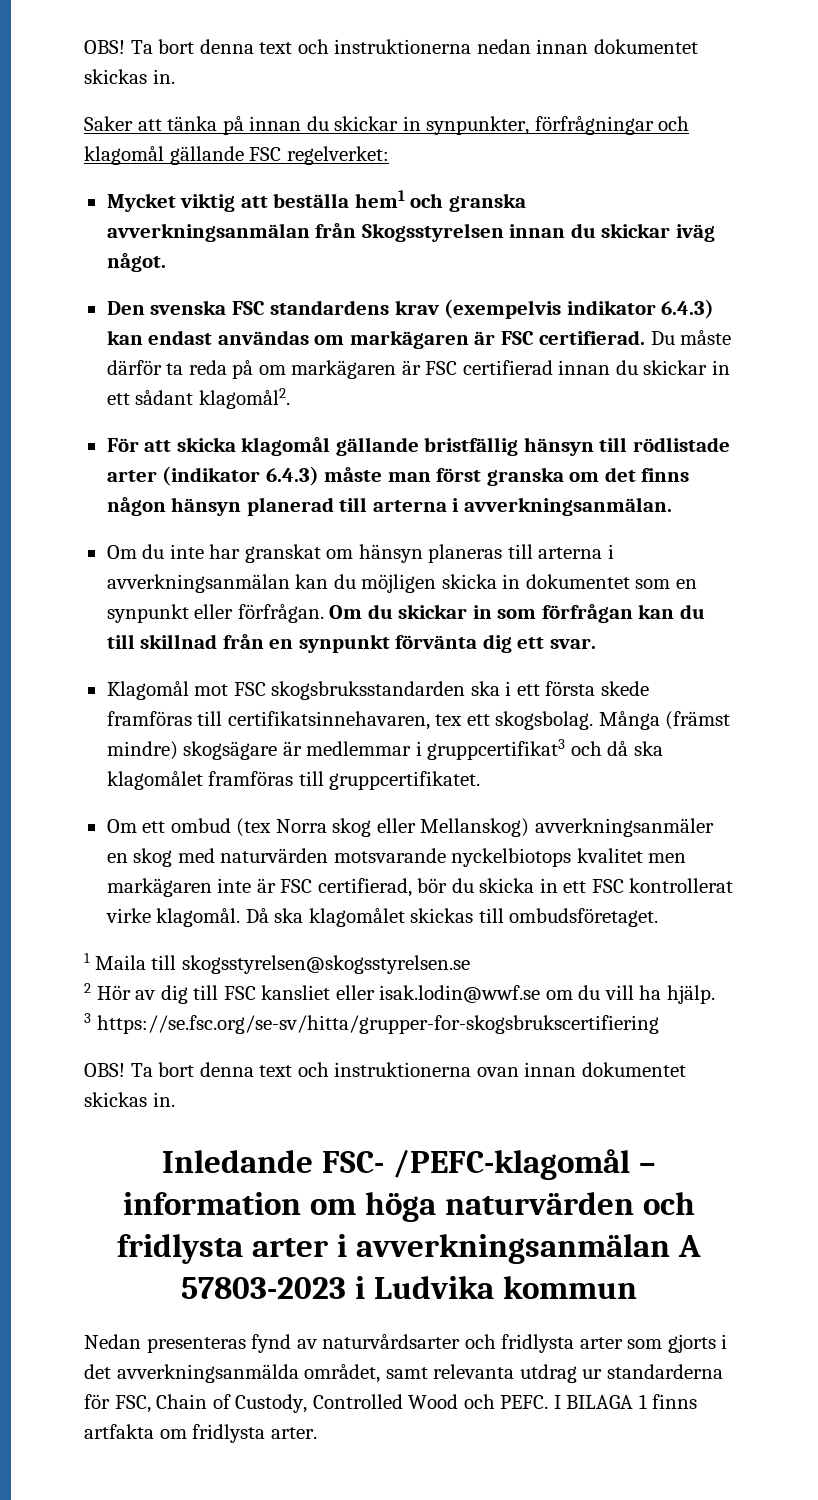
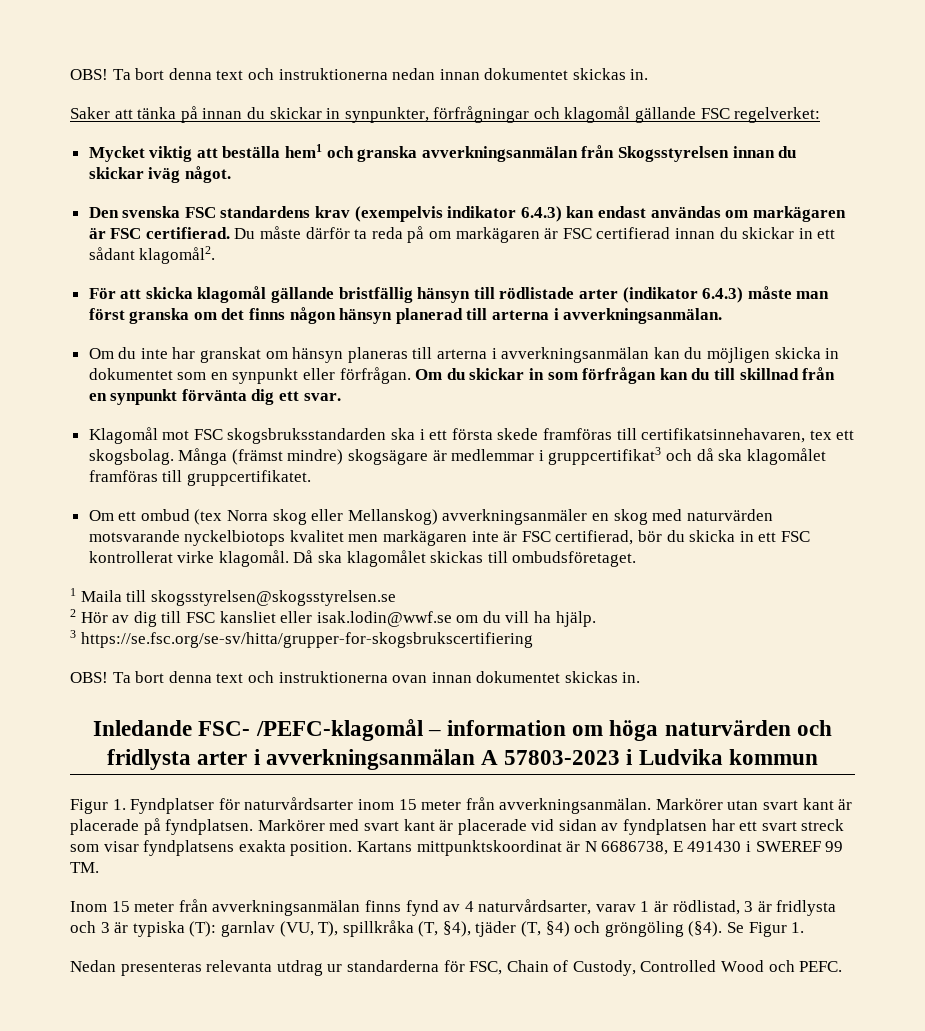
[84,1334,728,1353] [84,1364,428,1383] Nedan presenteras fynd av naturvårdsarter och fridlysta arter som gjorts i det avverkningsanmälda området, samt -> [70,797,853,814] [70,818,845,835] [70,840,844,856] [70,862,99,873] [70,899,837,916] [70,920,805,937] [70,960,202,976] Figur 1. Fyndplatser för naturvårdsarter inom 15 meter från avverkningsanmälan. Markörer utan svart kant är placerade på fyndplatsen. Markörer med svart kant är placerade vid sidan av fyndplatsen har ett svart streck som visar fyndplatsens exakta position. Kartans mittpunktskoordinat är N 6686738, E 491430 i SWEREF 99 TM. // Inom 15 meter från avverkningsanmälan finns fynd av 4 naturvårdsarter, varav 1 är rödlistad, 3 är fridlysta och 3 är typiska (T): garnlav (VU, T), spillkråka (T, §4), tjäder (T, §4) och gröngöling (§4). Se Figur 1. // Nedan presenteras
[553,1394,698,1409] [84,1424,317,1443] I BILAGA 1 finns artfakta om fridlysta arter. -> (843, 966) none

